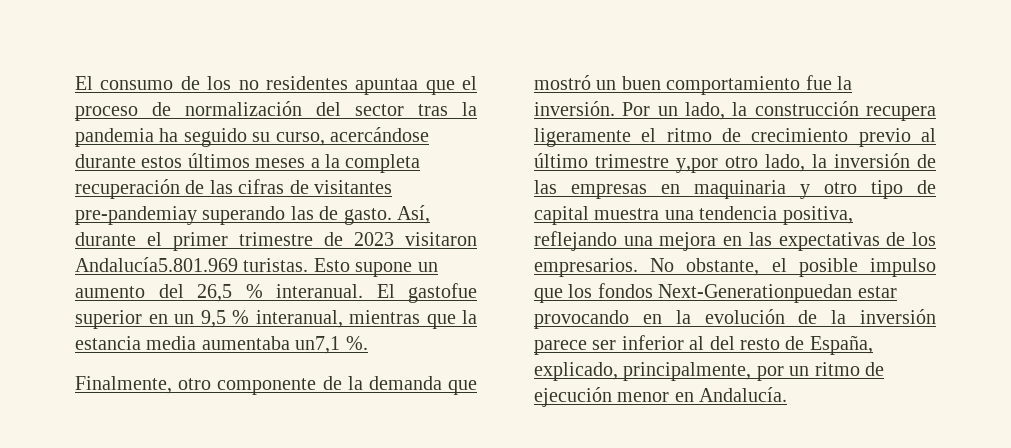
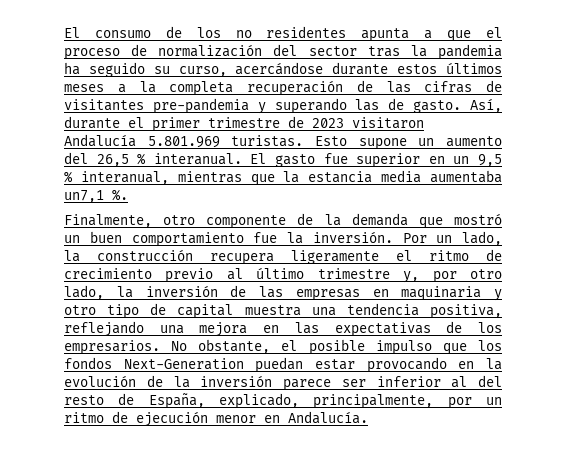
[355,78,419,95] apuntaa -> [361,28,433,42] apunta a
[75,206,197,225] pre-pandemiay -> [152,98,266,114] pre-pandemia y
[75,257,238,272] Andalucía5.801.969 -> [64,134,220,148] Andalucía 5.801.969
[408,283,477,303] gastofue -> [275,153,348,167] gasto fue
[676,158,718,173] y,por -> [403,271,457,283] y, por
[658,284,853,303] Next-Generationpuedan -> [123,357,304,373] Next-Generation puedan

